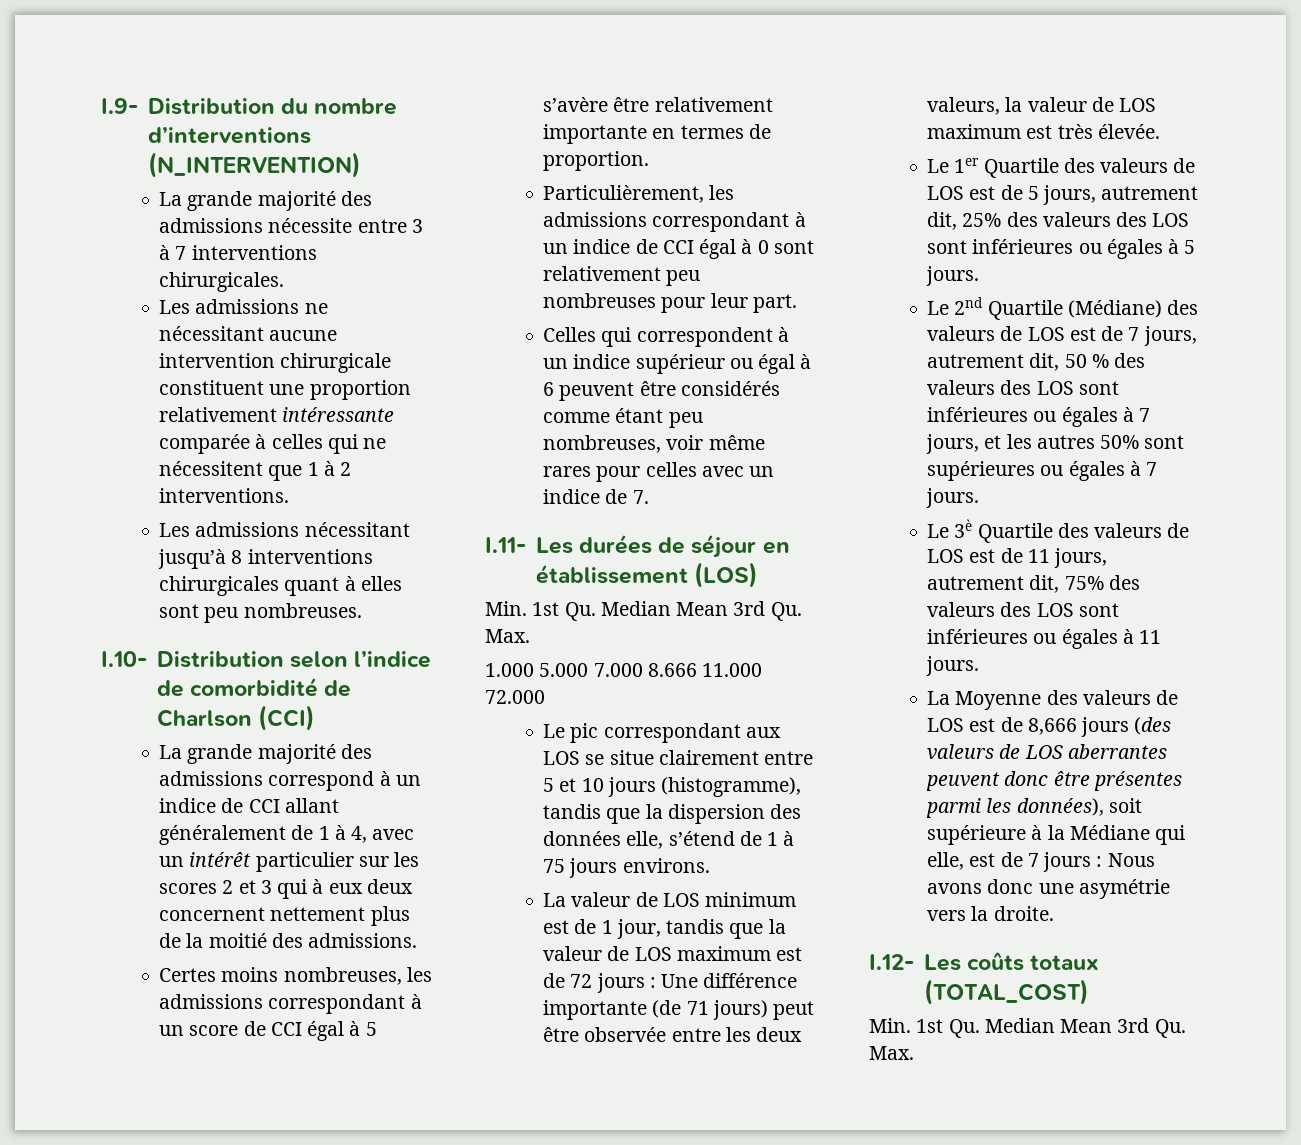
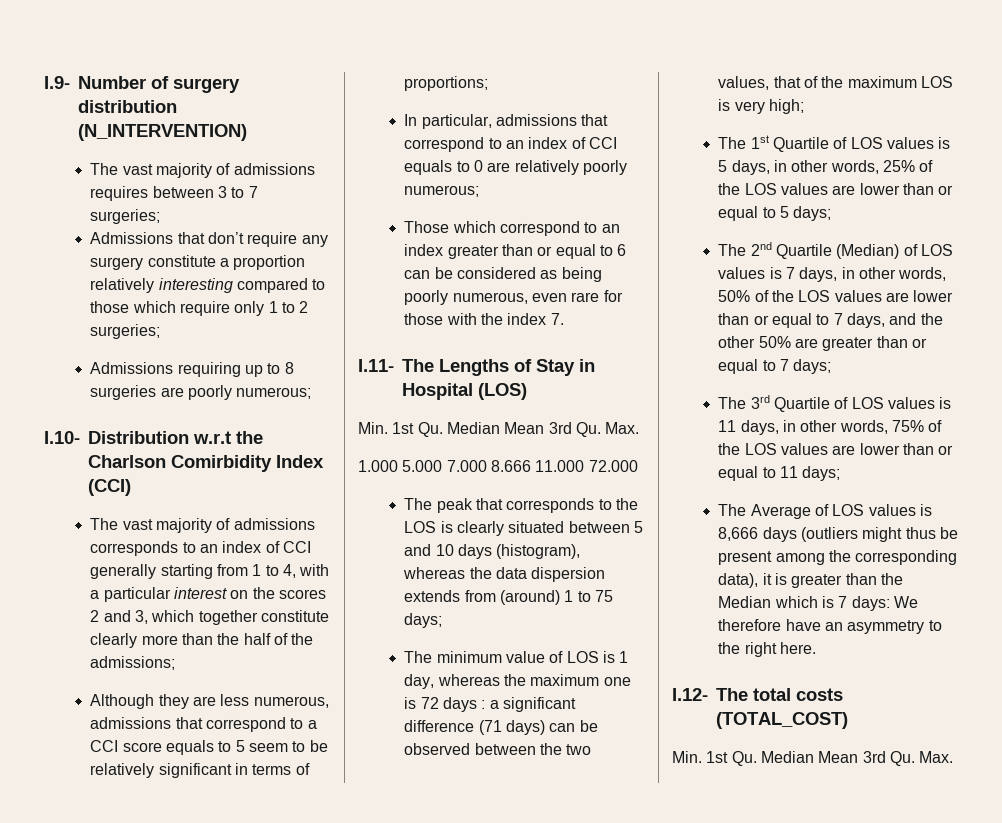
[147,98,398,115] [147,127,311,144] [147,152,361,178] [159,191,372,211] [159,218,423,233] [159,245,317,260] [159,272,285,292] [159,299,328,314] [159,326,338,341] [159,353,392,373] [159,380,411,400] [159,407,395,422] [159,434,387,454] [159,461,352,481] [159,488,290,503] [159,522,410,537] [158,549,373,569] [159,576,402,596] [159,603,362,623] [101,651,432,668] [156,677,352,697] [156,705,315,731] [159,744,372,764] [159,771,421,791] [159,798,339,813] [159,825,415,845] [159,852,420,872] [159,879,413,899] [159,906,410,926] [159,933,418,948] [159,967,432,985] [159,994,422,1014] [159,1021,377,1041] [543,97,773,112] [543,124,771,144] [543,151,650,171] [543,185,735,203] [543,212,806,232] [543,239,814,259] [543,266,701,286] [543,293,797,313] [543,327,789,347] [543,354,812,374] [543,381,780,401] [543,408,703,428] [543,435,765,453] [543,462,775,482] [543,489,649,504] [485,534,790,558] [535,564,688,584] Distribution du nombre d’interventions (N_INTERVENTION) // La grande majorité des admissions nécessite entre 3 à 7 interventions chirurgicales. // Les admissions ne nécessitant aucune intervention chirurgicale constituent une proportion relativement intéressante comparée à celles qui ne nécessitent que 1 à 2 interventions. // Les admissions nécessitant jusqu’à 8 interventions chirurgicales quant à elles sont peu nombreuses. // I.10- Distribution selon l’indice de comorbidité de Charlson (CCI) // La grande majorité des admissions correspond à un indice de CCI allant généralement de 1 à 4, avec un intérêt particulier sur les scores 2 et 3 qui à eux deux concernent nettement plus de la moitié des admissions. // Certes moins nombreuses, les admissions correspondant à un score de CCI égal à 5 s’avère être relativement importante en termes de proportion. // Particulièrement, les admissions correspondant à un indice de CCI égal à 0 sont relativement peu nombreuses pour leur part. // Celles qui correspondent à un indice supérieur ou égal à 6 peuvent être considérés comme étant peu nombreuses, voir même rares pour celles avec un indice de 7. // I.11- Les durées de séjour en établissement -> [78,76,240,93] [78,100,177,113] [78,124,247,141] [90,163,315,178] [90,186,258,201] [90,209,161,224] [90,232,328,247] [90,255,306,270] [90,278,326,293] [90,301,309,316] [90,324,161,339] [90,362,294,377] [90,385,312,400] [44,431,263,444] [88,455,324,472] [88,479,131,496] [90,518,315,533] [90,541,311,556] [90,564,330,579] [90,587,326,602] [90,610,329,625] [90,633,314,648] [90,656,176,670] [90,694,329,709] [90,717,317,732] [90,740,328,755] [90,763,310,778] [404,76,489,91] [404,114,609,129] [404,137,617,152] [404,160,627,175] [404,185,480,197] [404,221,620,236] [404,244,627,259] [404,267,602,282] [404,290,623,305] [404,313,564,325] [358,359,595,376] [402,383,473,400] Number of surgery distribution (N_INTERVENTION) // The vast majority of admissions requires between 3 to 7 surgeries; // Admissions that don’t require any surgery constitute a proportion relatively interesting compared to those which require only 1 to 2 surgeries; // Admissions requiring up to 8 surgeries are poorly numerous; // I.10- Distribution w.r.t the Charlson Comirbidity Index (CCI) // The vast majority of admissions corresponds to an index of CCI generally starting from 1 to 4, with a particular interest on the scores 2 and 3, which together constitute clearly more than the half of the admissions; // Although they are less numerous, admissions that correspond to a CCI score equals to 5 seem to be relatively significant in terms of proportions; // In particular, admissions that correspond to an index of CCI equals to 0 are relatively poorly numerous; // Those which correspond to an index greater than or equal to 6 can be considered as being poorly numerous, even rare for those with the index 7. // I.11- The Lengths of Stay in Hospital
[543,723,781,743] [543,750,814,765] [543,777,802,797] [543,804,802,824] [543,831,795,849] [543,858,710,878] [543,892,797,907] [543,919,786,939] [543,946,803,961] [543,973,798,993] [543,1000,815,1020] [543,1027,803,1042] [927,97,1157,115] [927,124,1160,139] [927,158,1196,178] [927,185,1199,205] [927,212,1190,230] [927,239,1196,259] [926,266,980,286] [927,297,1199,320] [927,326,1197,346] [927,353,1146,371] [927,380,1119,395] [927,407,1151,427] [926,434,1185,454] [927,461,1158,481] [926,488,980,508] [927,519,1190,543] [927,548,1108,568] [927,575,1140,593] [927,602,1119,617] [927,629,1162,649] [926,656,980,676] [927,690,1179,710] [927,717,1172,737] [927,744,1167,759] [926,771,1182,791] [926,798,1142,818] [927,825,1186,845] [927,852,1155,872] [927,879,1170,899] [927,906,1054,921] [869,952,1100,971] Le pic correspondant aux LOS se situe clairement entre 5 et 10 jours (histogramme), tandis que la dispersion des données elle, s’étend de 1 à 75 jours environs. // La valeur de LOS minimum est de 1 jour, tandis que la valeur de LOS maximum est de 72 jours : Une différence importante (de 71 jours) peut être observée entre les deux valeurs, la valeur de LOS maximum est très élevée. // Le 1er Quartile des valeurs de LOS est de 5 jours, autrement dit, 25% des valeurs des LOS sont inférieures ou égales à 5 jours. // Le 2nd Quartile (Médiane) des valeurs de LOS est de 7 jours, autrement dit, 50 % des valeurs des LOS sont inférieures ou égales à 7 jours, et les autres 50% sont supérieures ou égales à 7 jours. // Le 3è Quartile des valeurs de LOS est de 11 jours, autrement dit, 75% des valeurs des LOS sont inférieures ou égales à 11 jours. // La Moyenne des valeurs de LOS est de 8,666 jours (des valeurs de LOS aberrantes peuvent donc être présentes parmi les données), soit supérieure à la Médiane qui elle, est de 7 jours : Nous avons donc une asymétrie vers la droite. // I.12- Les coûts totaux -> [404,498,638,513] [404,521,643,536] [404,544,581,559] [403,567,606,582] [404,590,613,605] [404,613,443,628] [404,651,629,663] [404,674,631,689] [404,697,576,712] [404,720,598,735] [404,743,592,755] [718,76,953,90] [718,99,804,114] [718,135,951,152] [718,160,934,175] [718,183,954,195] [718,206,832,221] [718,242,953,259] [718,267,947,282] [718,290,954,302] [718,313,943,328] [718,336,927,351] [718,359,832,374] [718,395,952,412] [718,420,943,435] [718,443,954,455] [718,466,841,481] [718,504,932,519] [718,527,958,542] [718,550,958,565] [718,573,903,588] [718,596,918,611] [718,619,942,634] [718,642,816,657] [672,688,843,701] The peak that corresponds to the LOS is clearly situated between 5 and 10 days (histogram), whereas the data dispersion extends from (around) 1 to 75 days; // The minimum value of LOS is 1 day, whereas the maximum one is 72 days : a significant difference (71 days) can be observed between the two values, that of the maximum LOS is very high; // The 1st Quartile of LOS values is 5 days, in other words, 25% of the LOS values are lower than or equal to 5 days; // The 2nd Quartile (Median) of LOS values is 7 days, in other words, 50% of the LOS values are lower than or equal to 7 days, and the other 50% are greater than or equal to 7 days; // The 3rd Quartile of LOS values is 11 days, in other words, 75% of the LOS values are lower than or equal to 11 days; // The Average of LOS values is 8,666 days (outliers might thus be present among the corresponding data), it is greater than the Median which is 7 days: We therefore have an asymmetry to the right here. // I.12- The total costs

